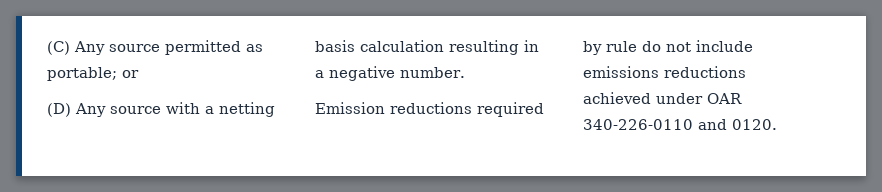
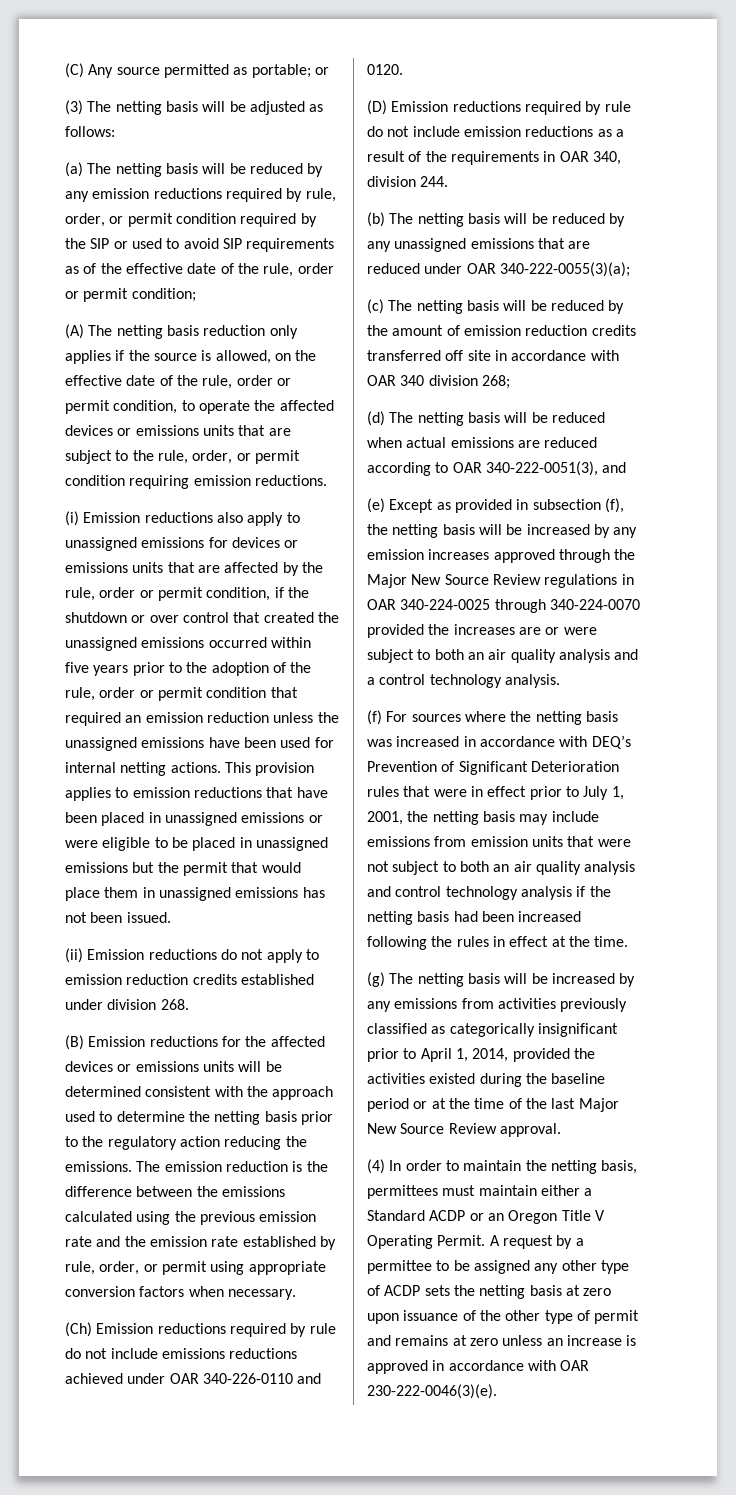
[47,102,275,117] [315,40,539,55] [315,66,465,81] (D) Any source with a netting basis calculation resulting in a negative number. // -> [65,100,324,115] [65,126,115,137] [65,162,324,177] [65,188,336,202] [65,213,317,227] [65,238,335,252] [65,263,334,277] [65,288,196,302] [65,324,298,339] [65,350,317,364] [65,375,291,389] [65,400,334,414] [65,425,291,436] [65,450,300,464] [65,475,327,489] [65,511,300,526] [65,537,299,551] [65,562,323,576] [65,587,309,601] [65,612,339,623] [65,637,311,651] [65,662,312,676] [65,687,298,701] [65,712,339,726] [65,737,334,751] [65,762,315,776] [65,787,328,801] [65,812,323,826] [65,837,328,851] [65,862,301,876] [65,887,325,901] [65,912,171,923] [65,948,319,963] [65,974,314,985] [65,999,189,1010] [65,1035,325,1050] [65,1061,282,1072] [65,1086,334,1100] [65,1111,333,1125] [65,1136,307,1150] [65,1161,328,1172] [65,1186,285,1197] [65,1211,317,1225] [65,1236,336,1250] [65,1261,326,1275] [65,1286,296,1300] [65,1322,92,1337] (3) The netting basis will be adjusted as follows: // (a) The netting basis will be reduced by any emission reductions required by rule, order, or permit condition required by the SIP or used to avoid SIP requirements as of the effective date of the rule, order or permit condition; // (A) The netting basis reduction only applies if the source is allowed, on the effective date of the rule, order or permit condition, to operate the affected devices or emissions units that are subject to the rule, order, or permit condition requiring emission reductions. // (i) Emission reductions also apply to unassigned emissions for devices or emissions units that are affected by the rule, order or permit condition, if the shutdown or over control that created the unassigned emissions occurred within five years prior to the adoption of the rule, order or permit condition that required an emission reduction unless the unassigned emissions have been used for internal netting actions. This provision applies to emission reductions that have been placed in unassigned emissions or were eligible to be placed in unassigned emissions but the permit that would place them in unassigned emissions has not been issued. // (ii) Emission reductions do not apply to emission reduction credits established under division 268. // (B) Emission reductions for the affected devices or emissions units will be determined consistent with the approach used to determine the netting basis prior to the regulatory action reducing the emissions. The emission reduction is the difference between the emissions calculated using the previous emission rate and the emission rate established by rule, order, or permit using appropriate conversion factors when necessary. // (Ch)
(777, 124) none -> [367,100,631,115] [367,126,624,137] [367,151,621,165] [367,176,449,187] [367,212,626,227] [367,238,591,252] [367,262,630,277] [367,299,625,314] [367,325,636,336] [367,350,619,361] [367,375,510,389] [367,411,605,426] [367,437,598,448] [367,461,627,476] [367,498,624,513] [367,524,638,538] [367,549,636,563] [367,574,634,588] [367,599,640,613] [367,624,597,638] [367,649,639,663] [367,674,560,688] [367,710,618,725] [367,735,631,749] [367,761,619,775] [367,786,624,800] [367,811,599,825] [367,836,631,847] [367,861,636,875] [367,886,611,900] [367,911,582,925] [367,936,629,950] [367,972,636,987] [367,998,628,1012] [367,1023,618,1037] [367,1048,595,1062] [367,1073,606,1087] [367,1098,619,1112] [367,1123,561,1137] [367,1159,638,1174] [367,1185,593,1199] [367,1210,605,1224] [367,1235,584,1249] [367,1260,629,1274] [367,1285,612,1299] [367,1310,640,1324] [367,1335,637,1346] [367,1360,590,1374] [367,1384,497,1399] // (D) Emission reductions required by rule do not include emission reductions as a result of the requirements in OAR 340, division 244. // (b) The netting basis will be reduced by any unassigned emissions that are reduced under OAR 340-222-0055(3)(a); // (c) The netting basis will be reduced by the amount of emission reduction credits transferred off site in accordance with OAR 340 division 268; // (d) The netting basis will be reduced when actual emissions are reduced according to OAR 340-222-0051(3), and // (e) Except as provided in subsection (f), the netting basis will be increased by any emission increases approved through the Major New Source Review regulations in OAR 340-224-0025 through 340-224-0070 provided the increases are or were subject to both an air quality analysis and a control technology analysis. // (f) For sources where the netting basis was increased in accordance with DEQ’s Prevention of Significant Deterioration rules that were in effect prior to July 1, 2001, the netting basis may include emissions from emission units that were not subject to both an air quality analysis and control technology analysis if the netting basis had been increased following the rules in effect at the time. // (g) The netting basis will be increased by any emissions from activities previously classified as categorically insignificant prior to April 1, 2014, provided the activities existed during the baseline period or at the time of the last Major New Source Review approval. // (4) In order to maintain the netting basis, permittees must maintain either a Standard ACDP or an Oregon Title V Operating Permit. A request by a permittee to be assigned any other type of ACDP sets the netting basis at zero upon issuance of the other type of permit and remains at zero unless an increase is approved in accordance with OAR 230-222-0046(3)(e).

